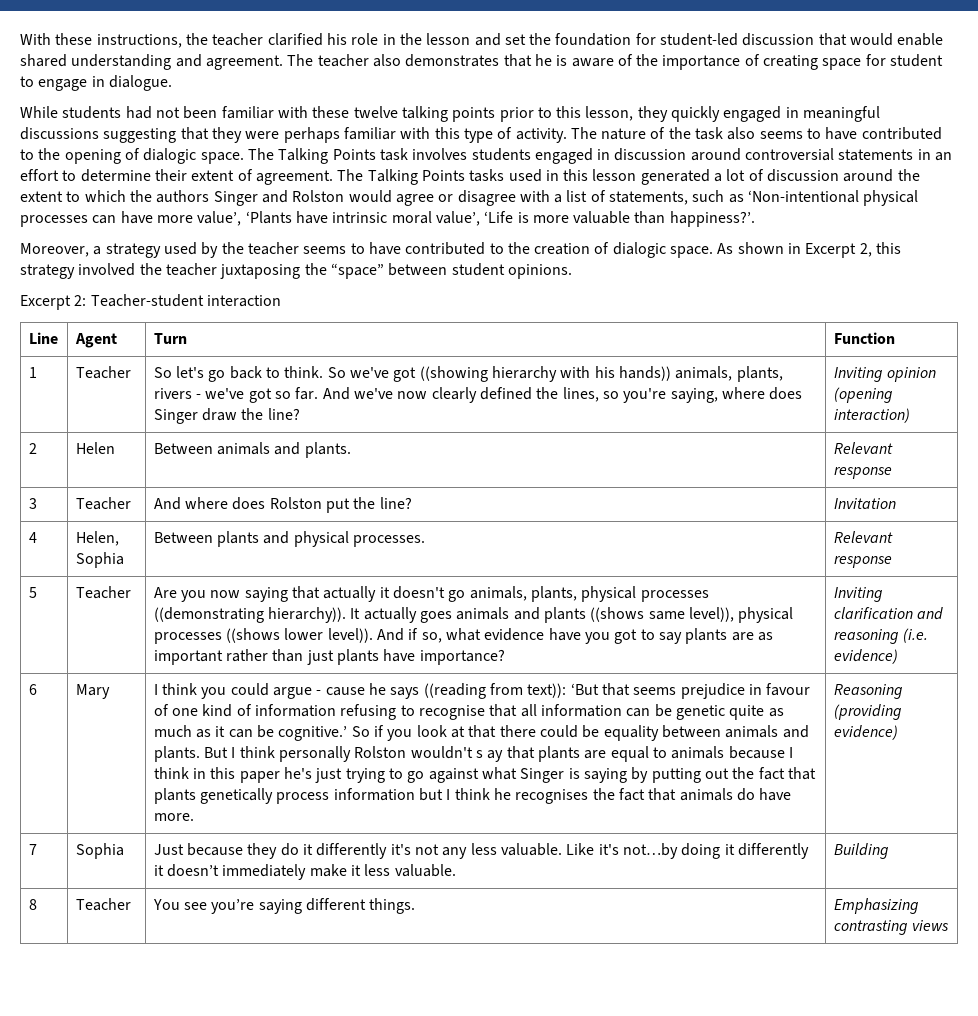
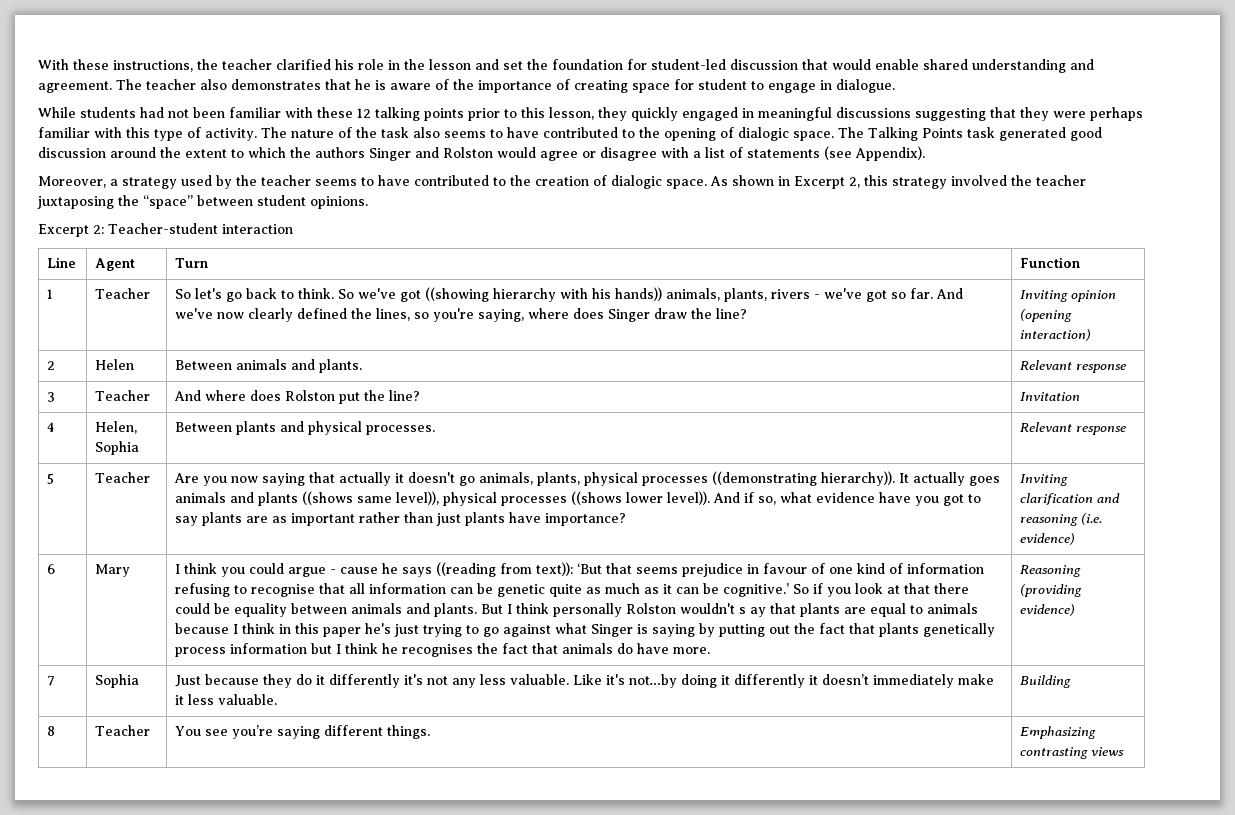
[353,106,398,118] twelve -> [357,108,371,118] 12
[412,148,953,164] [20,169,764,185] involves students engaged in discussion around controversial statements in an effort to determine their extent of agreement. The Talking Points tasks used in this lesson generated a lot of -> [999,127,1102,141] generated good
[609,190,919,206] [20,211,755,227] statements, such as ‘Non-intentional physical processes can have more value’, ‘Plants have intrinsic moral value’, ‘Life is more valuable than happiness?’. -> [747,146,925,161] statements (see Appendix).

